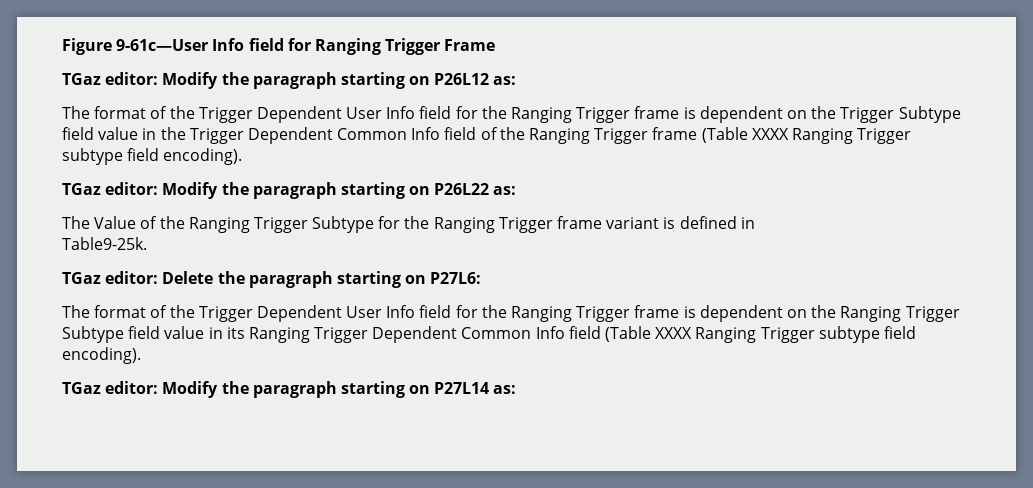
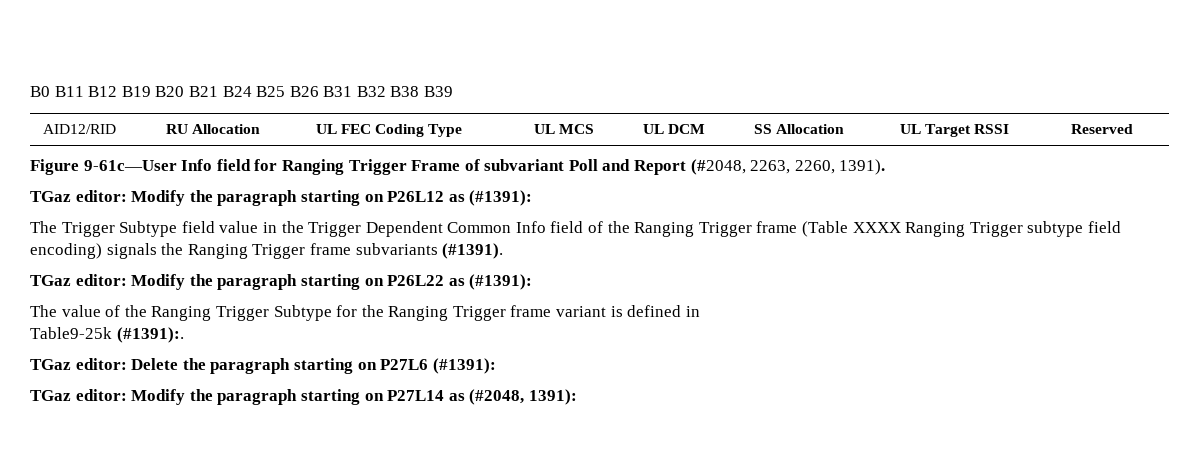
(62, 46) none -> [30,86,454,97] [42,124,116,134] [165,124,261,134] [315,124,463,137] [533,124,595,134] [642,124,706,134] [753,124,845,134] [899,124,1010,137] [1070,124,1133,134] B0 B11 B12 B19 B20 B21 B24 B25 B26 B31 B32 B38 B39 // AID12/RID | RU Allocation | UL FEC Coding Type | UL MCS | UL DCM | SS Allocation | UL Target RSSI | Reserved //
(496, 45) none -> [464,159,886,175] of subvariant Poll and Report (#2048, 2263, 2260, 1391).
[493,76,517,85] [62,106,837,123] as: // The format of the Trigger Dependent User Info field for the Ranging Trigger frame is dependent on the -> [448,190,533,206] [30,221,57,233] as (#1391): // The
[163,148,243,165] encoding). -> [30,243,504,259] encoding) signals the Ranging Trigger frame subvariants (#1391).
[493,186,517,195] [62,216,137,229] as: // The Value -> [448,274,533,290] [30,305,101,317] as (#1391): // The value
[62,237,147,250] Table9-25k. -> [30,327,184,343] Table9-25k (#1391):.
[430,272,482,284] [62,305,960,322] [62,326,916,343] [62,347,141,364] P27L6: // The format of the Trigger Dependent User Info field for the Ranging Trigger frame is dependent on the Ranging Trigger Subtype field value in its Ranging Trigger Dependent Common Info field (Table XXXX Ranging Trigger subtype field encoding). -> [380,358,496,374] P27L6 (#1391):
[493,385,517,394] as: -> [448,389,577,405] as (#2048, 1391):

